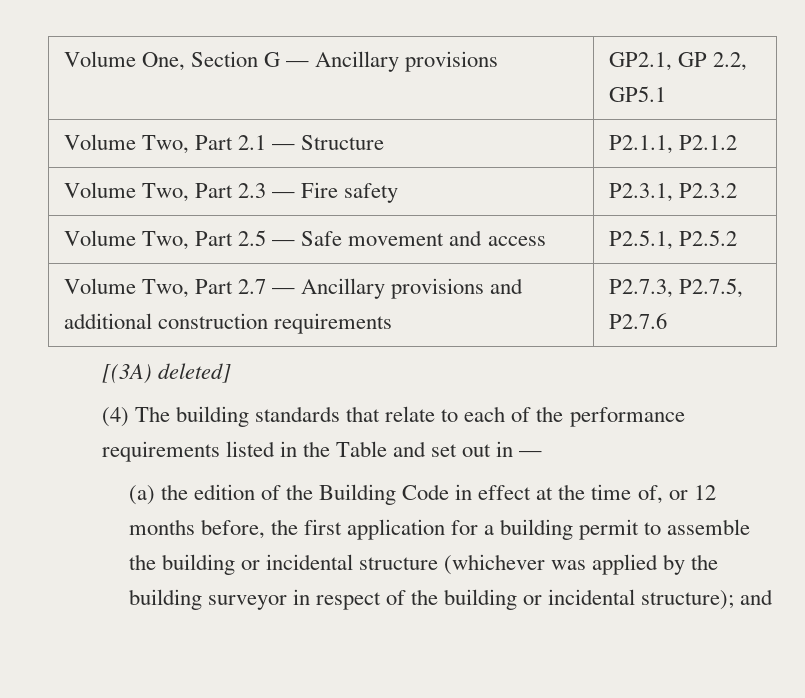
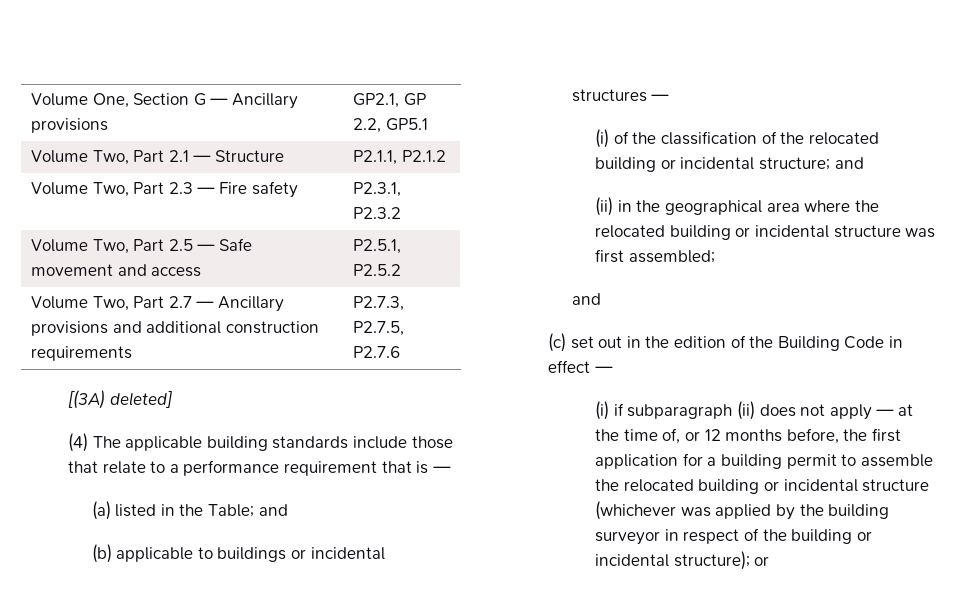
(170, 414) none -> [125,436,203,451] applicable
(340, 414) none -> [353,436,453,449] include those
[464,406,685,427] [101,441,220,462] each of the performance requirements -> [169,460,451,476] [91,501,111,520] a performance requirement that is — // (a)
[336,441,427,457] Table and -> [207,504,288,517] [91,544,385,563] [571,89,670,102] [595,129,879,148] [595,157,864,172] [595,197,879,216] [595,225,936,240] [595,249,715,263] [571,293,601,305] [548,333,567,352] Table; and // (b) applicable to buildings or incidental structures — // (i) of the classification of the relocated building or incidental structure; and // (ii) in the geographical area where the relocated building or incidental structure was first assembled; // and // (c)
[519,451,543,457] [128,485,155,505] — // (a) -> (641, 342) none
(532, 492) none -> [594,366,613,373] [595,401,895,420] — // (i) if subparagraph (ii) does not apply —
(156, 562) none -> [623,479,694,492] relocated
[740,589,774,605] and -> [754,556,770,566] or

